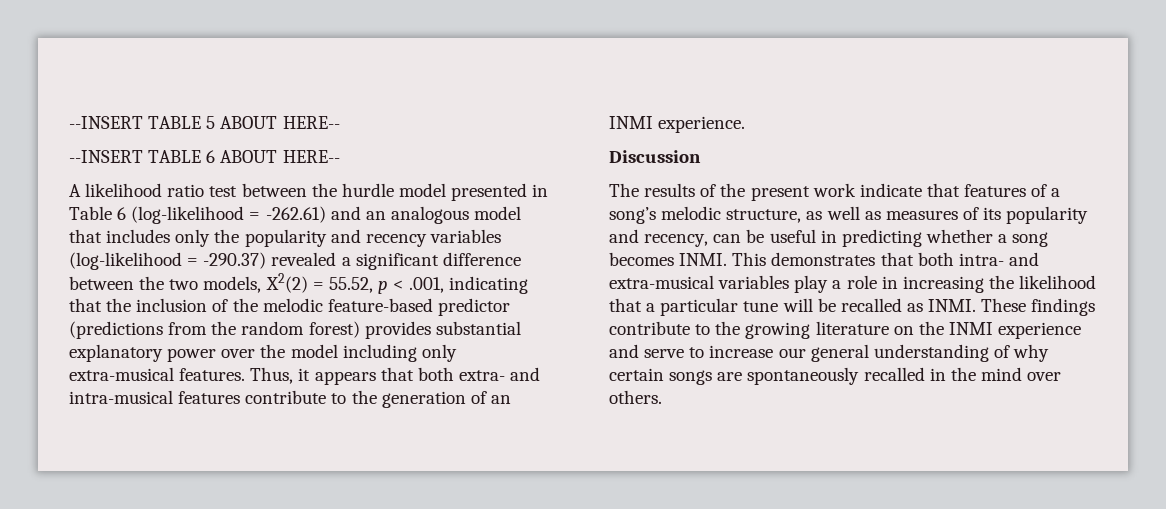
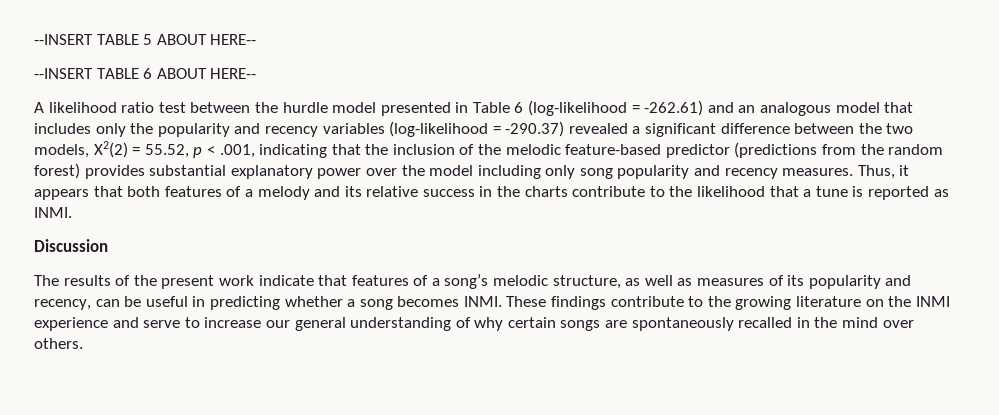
[69,367,246,381] extra-musical features. -> [579,165,854,179] song popularity and recency measures.
[458,367,541,381] [69,390,511,408] [609,116,746,133] extra- and intra-musical features contribute to the generation of an INMI experience. -> [164,186,949,200] [34,207,72,218] features of a melody and its relative success in the charts contribute to the likelihood that a tune is reported as INMI.
[732,252,1039,266] [609,275,1097,293] [609,298,977,316] This demonstrates that both intra- and extra-musical variables play a role in increasing the likelihood that a particular tune will be recalled as INMI. -> (502, 301) none

